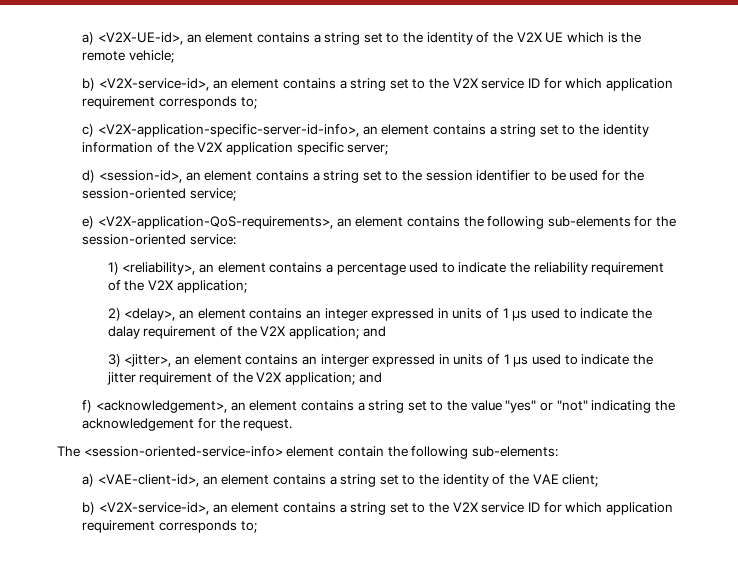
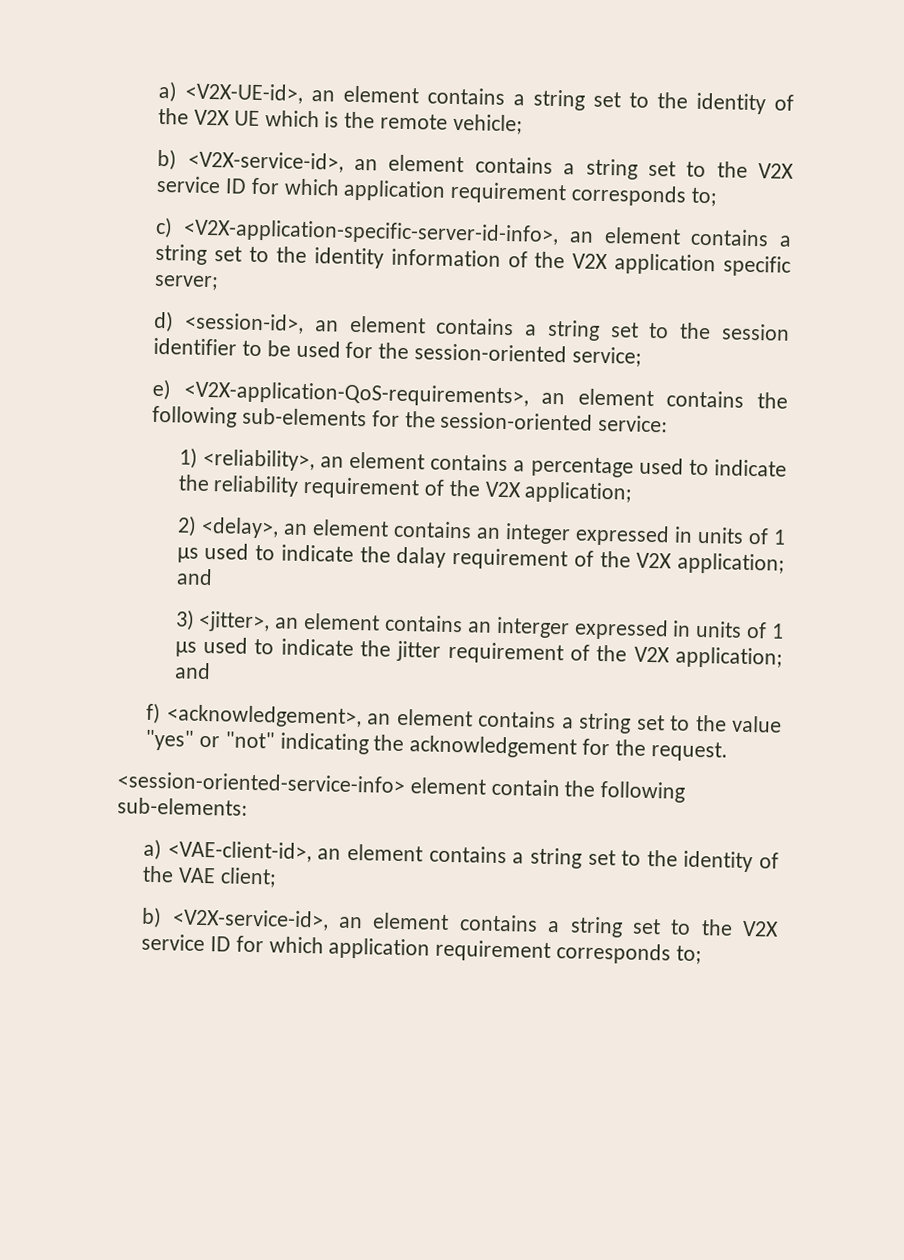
[57,446,80,457] The -> (728, 751) none

